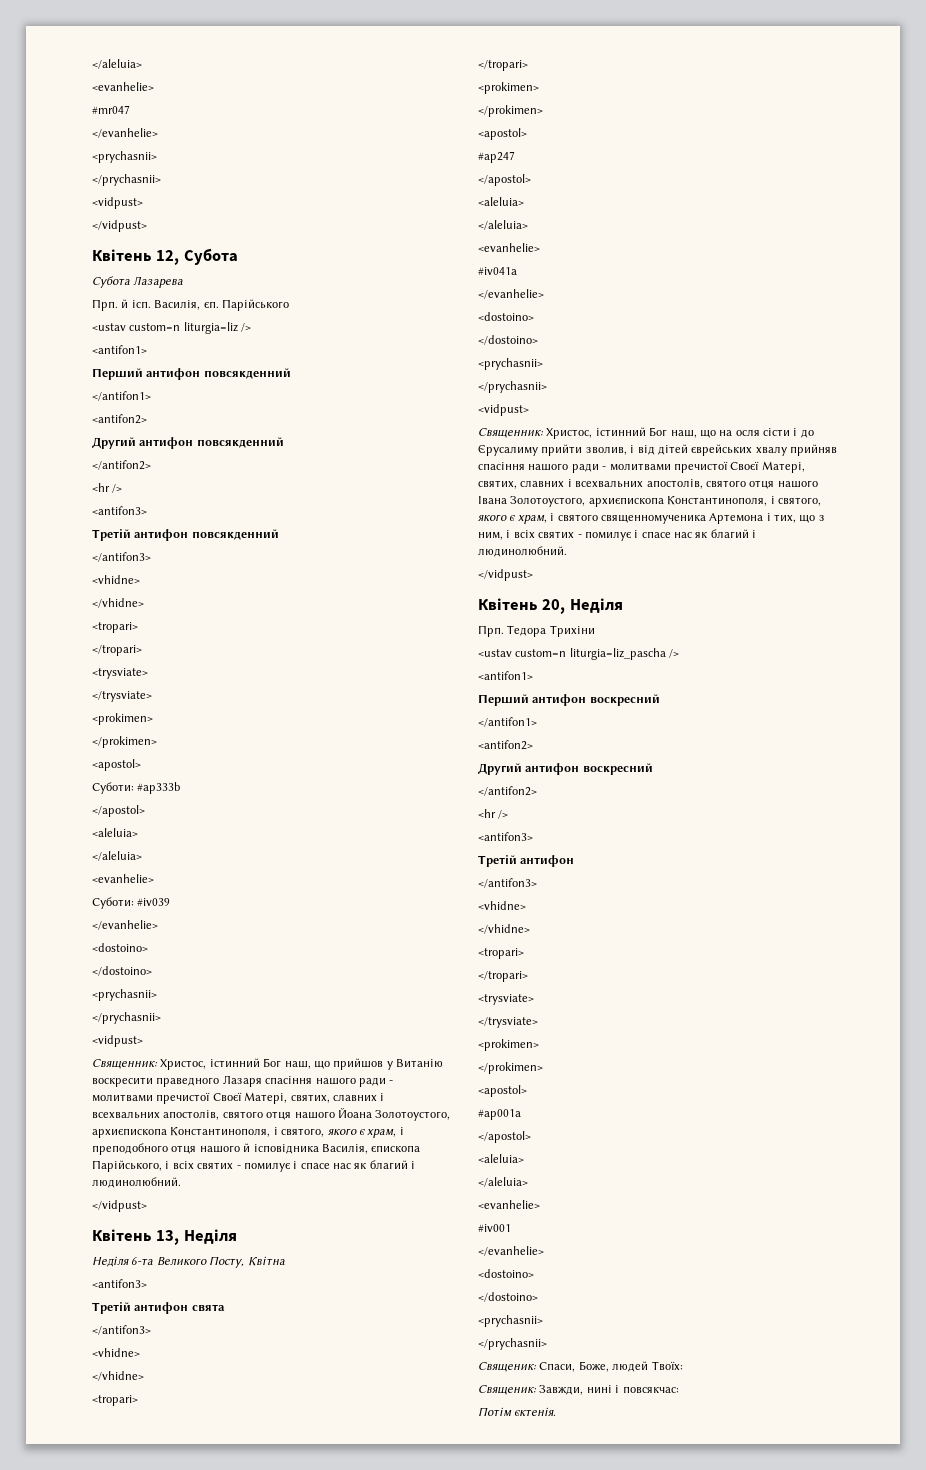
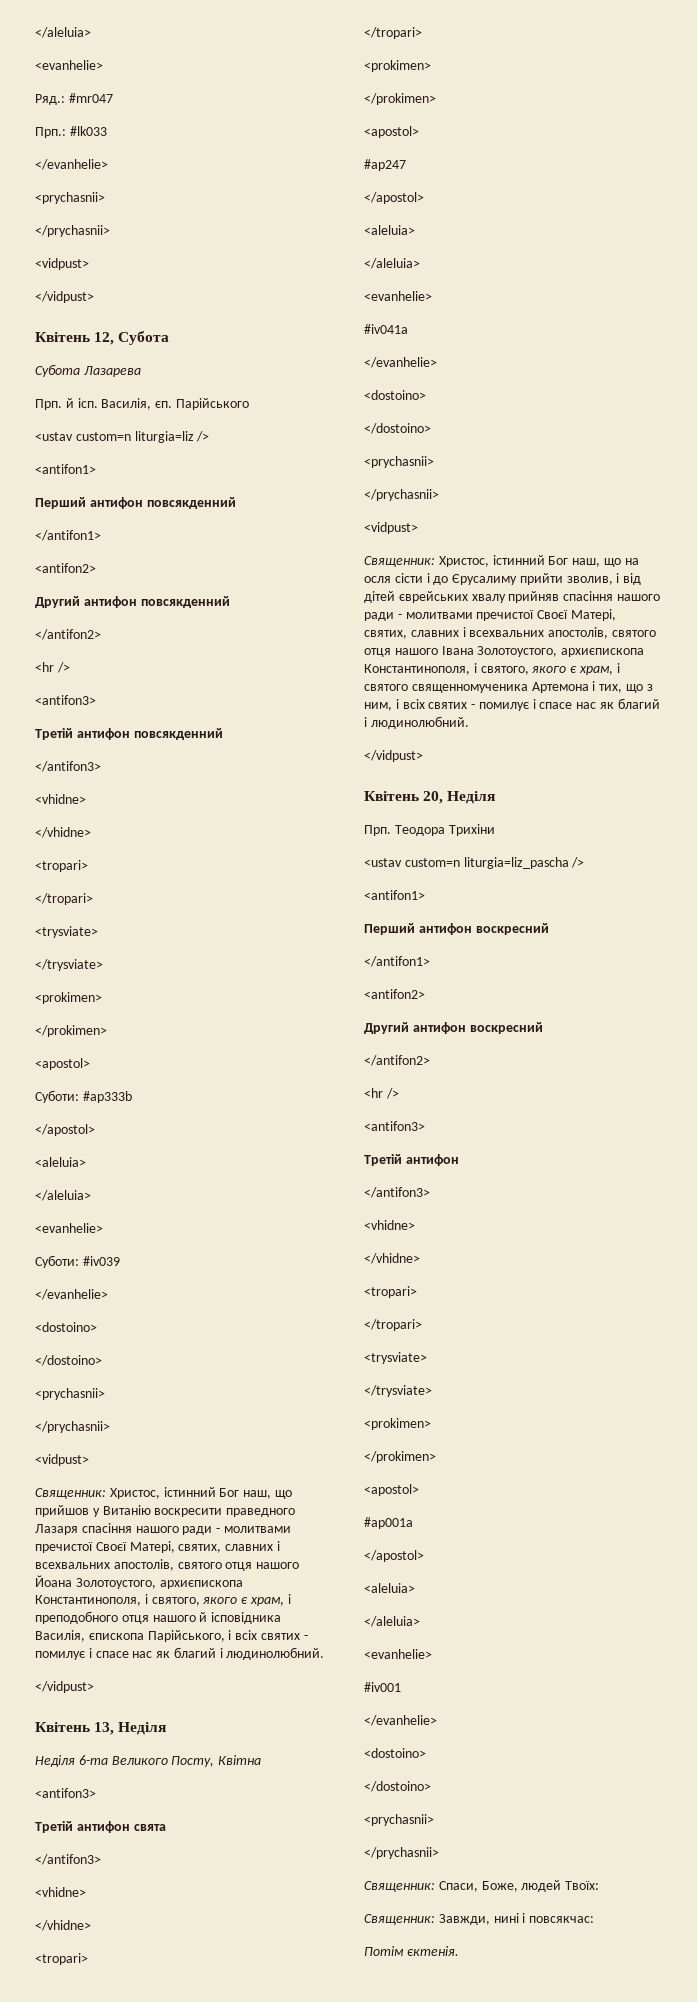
[92,59,142,69] [92,82,154,91] </aleluia> // <evanhelie> // -> [35,27,91,38] [35,60,103,70] [35,94,65,105] </aleluia> // <evanhelie> // Ряд.:
(130, 109) none -> [35,126,107,138] // Прп.: #lk033
[507,625,547,637] Тедора -> [394,825,445,836] Теодора
[478,1362,537,1372] Священик: -> [364,1881,435,1892] Священник:
[478,1385,537,1395] Священик: -> [364,1914,435,1925] Священник:

